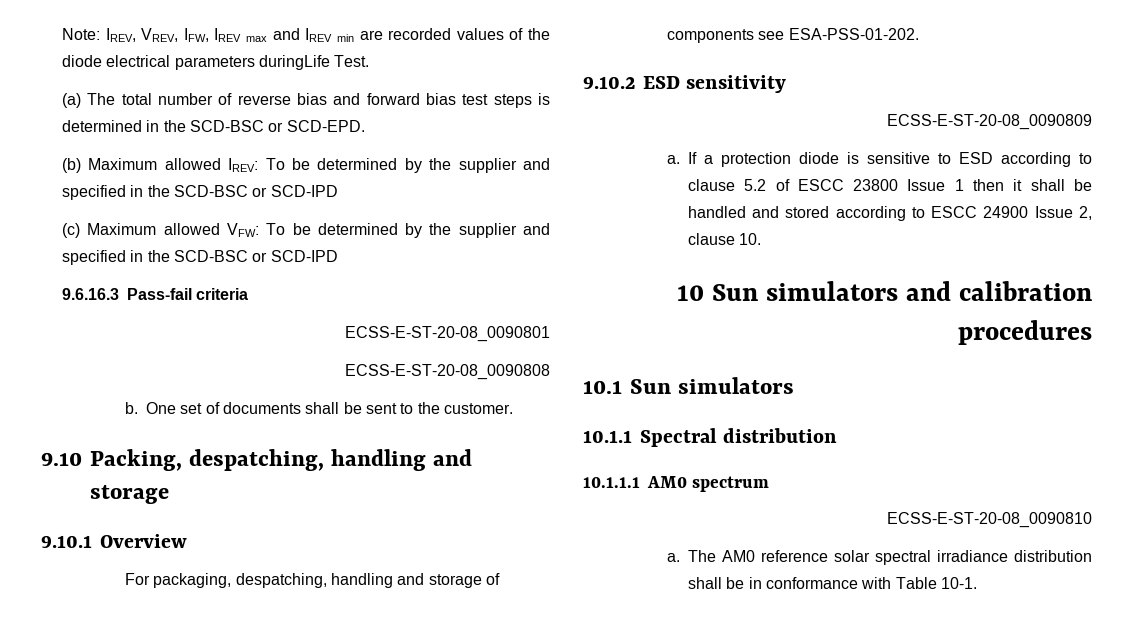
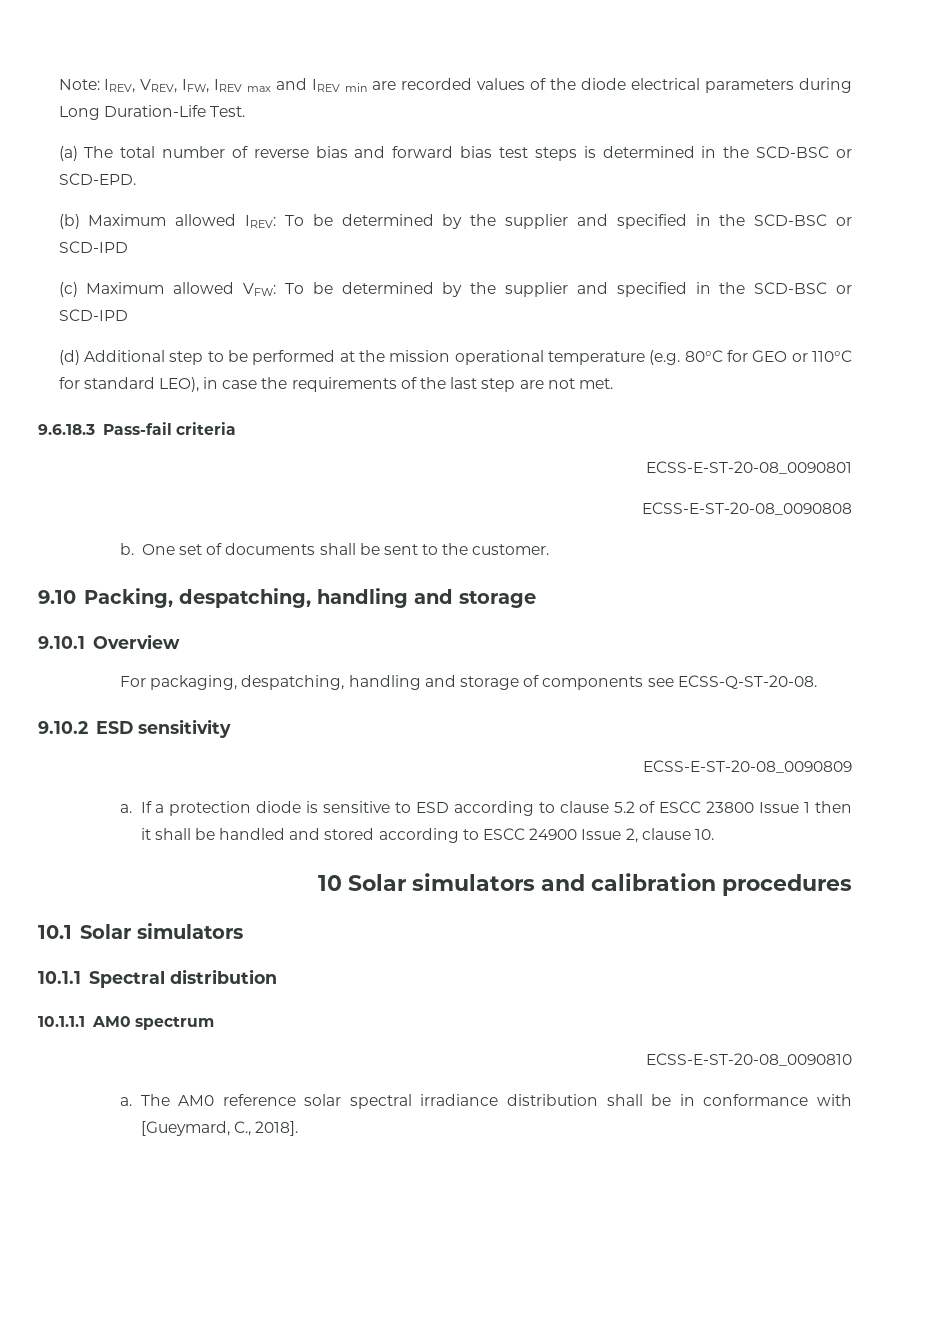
[258,55,330,70] duringLife -> [798,78,852,93] [58,105,206,120] during Long Duration-Life
[61,288,119,300] 9.6.16.3 -> [58,350,852,365] [58,377,613,392] [38,424,95,435] (d) Additional step to be performed at the mission operational temperature (e.g. 80°C for GEO or 110°C for standard LEO), in case the requirements of the last step are not met. // 9.6.18.3
[788,28,919,40] ESA-PSS-01-202. -> [677,675,817,689] ECSS-Q-ST-20-08.
[711,284,758,301] Sun -> [348,874,406,891] Solar
[630,379,671,394] Sun -> [79,924,131,939] Solar
[895,577,977,589] Table 10-1. -> [140,1121,298,1136] [Gueymard, C., 2018].

